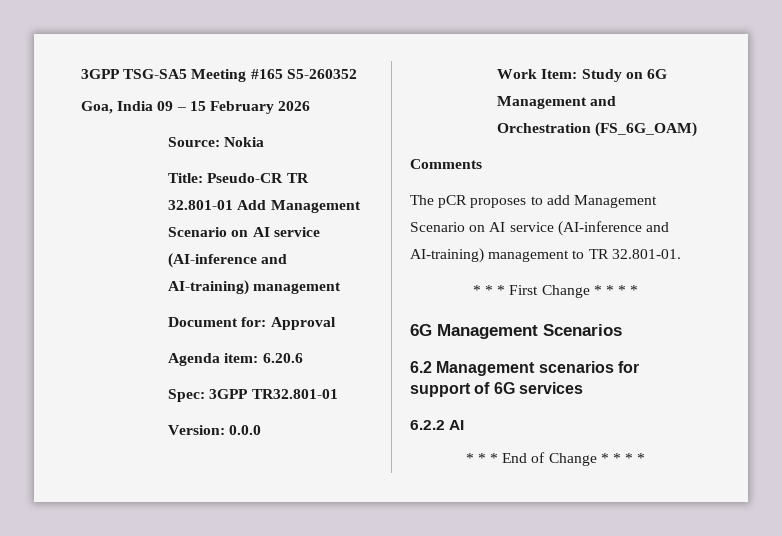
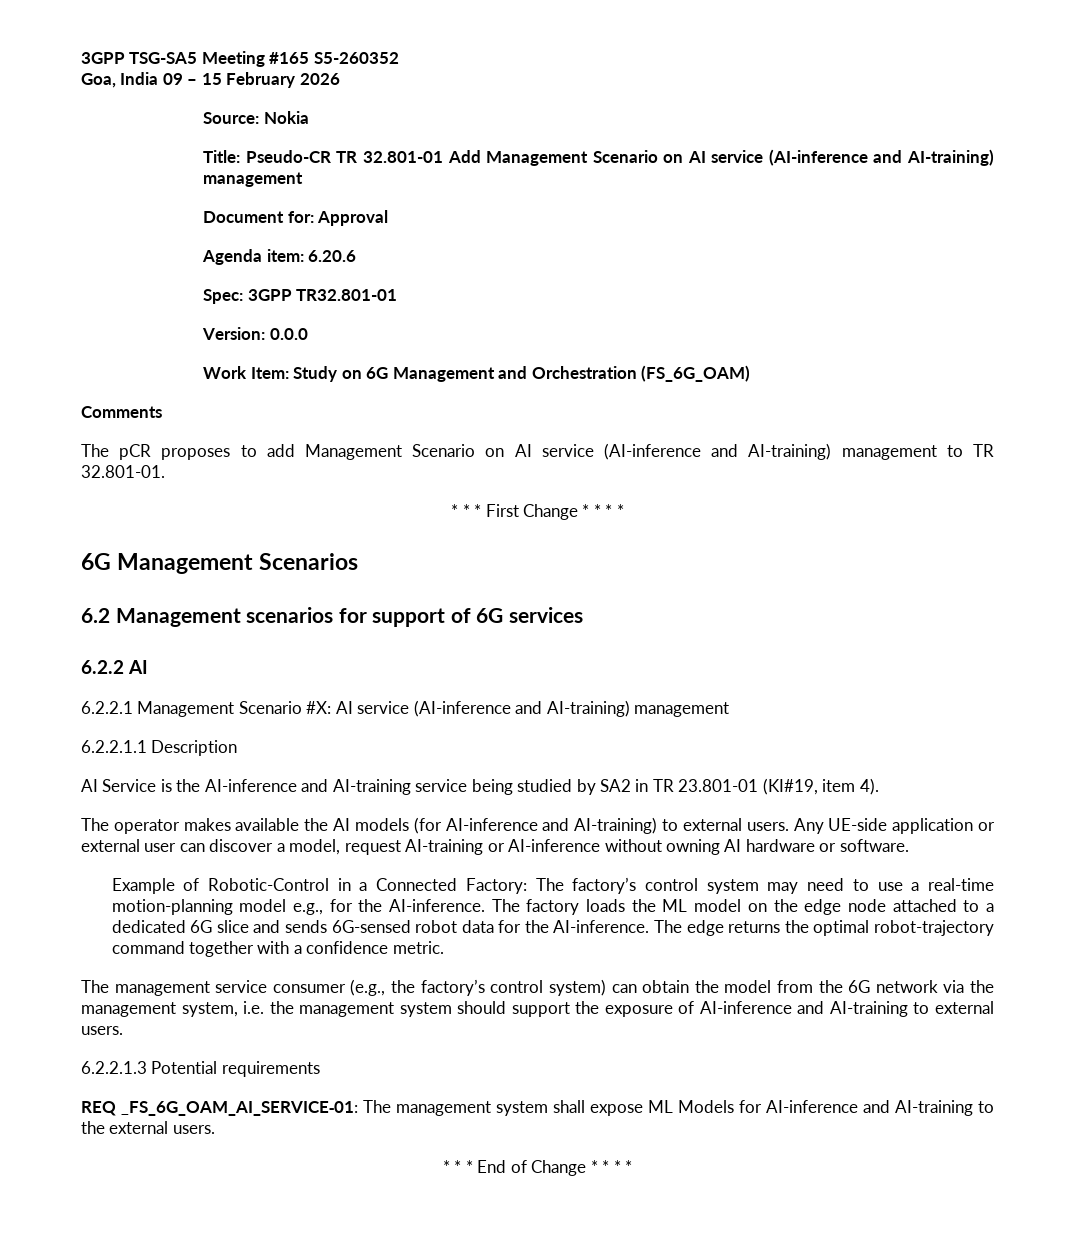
(465, 425) none -> [81,700,730,717] [81,740,238,756] [81,778,879,795] [81,817,996,834] [81,839,909,855] [111,877,994,894] [111,899,995,915] [111,920,994,936] [111,941,444,957] [81,979,994,996] [81,1001,994,1017] [81,1026,123,1035] [81,1061,320,1077] [81,1100,994,1116] [81,1121,215,1134] // 6.2.2.1 Management Scenario #X: AI service (AI-inference and AI-training) management // 6.2.2.1.1 Description // AI Service is the AI-inference and AI-training service being studied by SA2 in TR 23.801-01 (KI#19, item 4). // The operator makes available the AI models (for AI-inference and AI-training) to external users. Any UE-side application or external user can discover a model, request AI-training or AI-inference without owning AI hardware or software. // Example of Robotic-Control in a Connected Factory: The factory’s control system may need to use a real-time motion-planning model e.g., for the AI-inference. The factory loads the ML model on the edge node attached to a dedicated 6G slice and sends 6G-sensed robot data for the AI-inference. The edge returns the optimal robot-trajectory command together with a confidence metric. // The management service consumer (e.g., the factory’s control system) can obtain the model from the 6G network via the management system, i.e. the management system should support the exposure of AI-inference and AI-training to external users. // 6.2.2.1.3 Potential requirements // REQ _FS_6G_OAM_AI_SERVICE‑01: The management system shall expose ML Models for AI-inference and AI-training to the external users.

